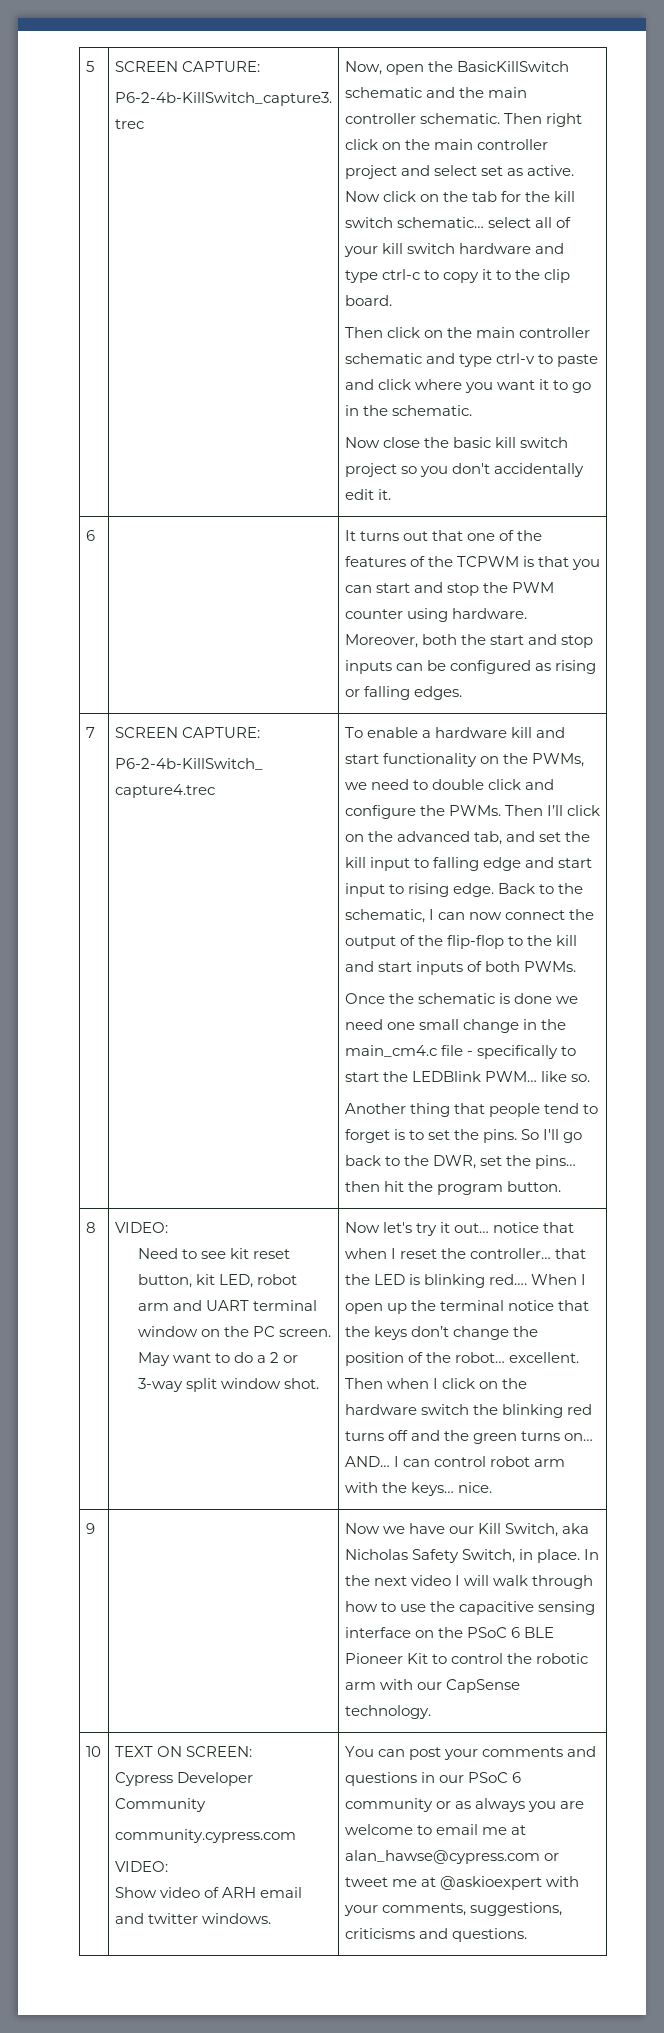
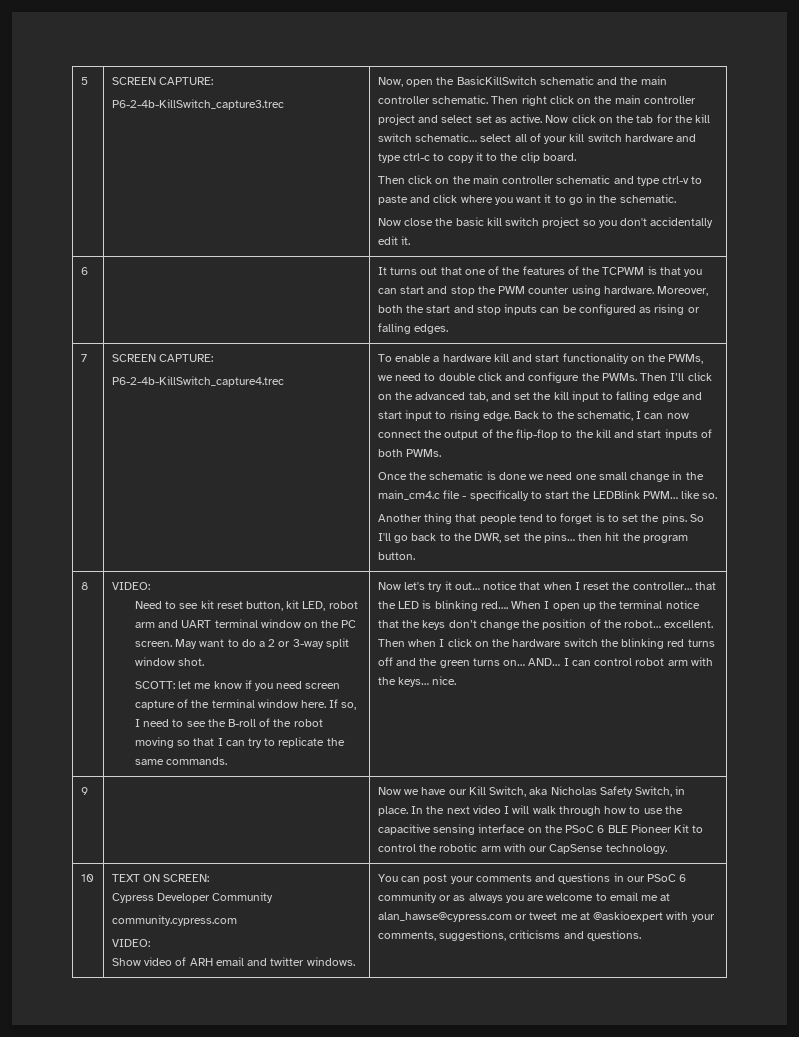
(320, 1383) none -> [134,680,341,691] [134,699,357,710] [134,718,323,727] [134,737,345,748] [134,757,228,765] // SCOTT: let me know if you need screen capture of the terminal window here. If so, I need to see the B-roll of the robot moving so that I can try to replicate the same commands.

